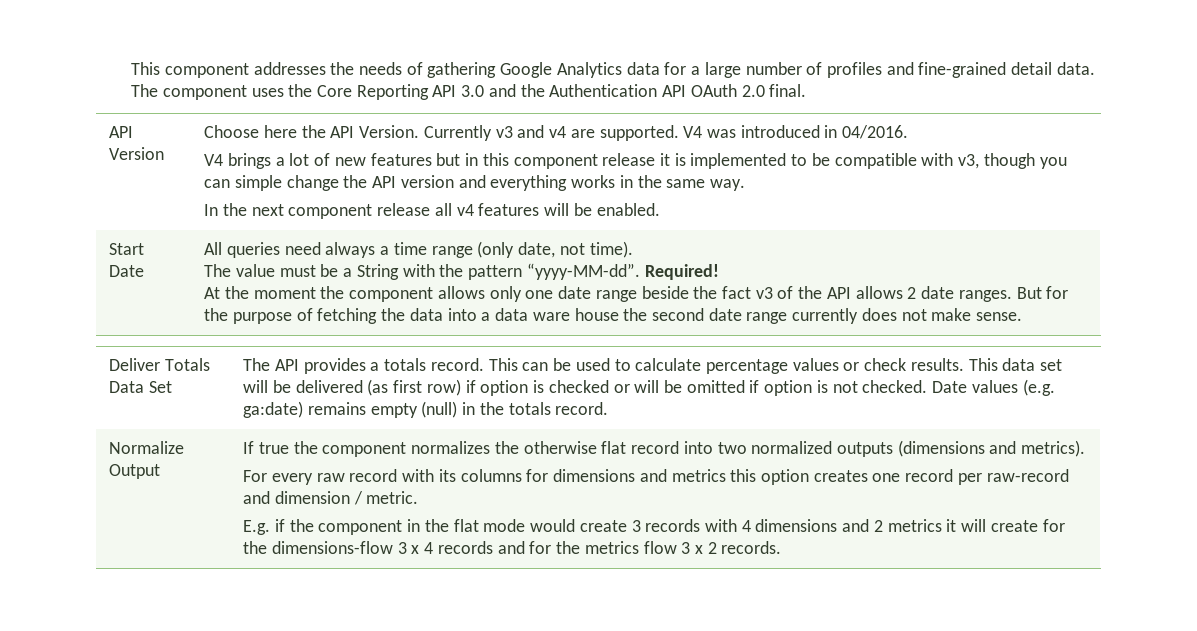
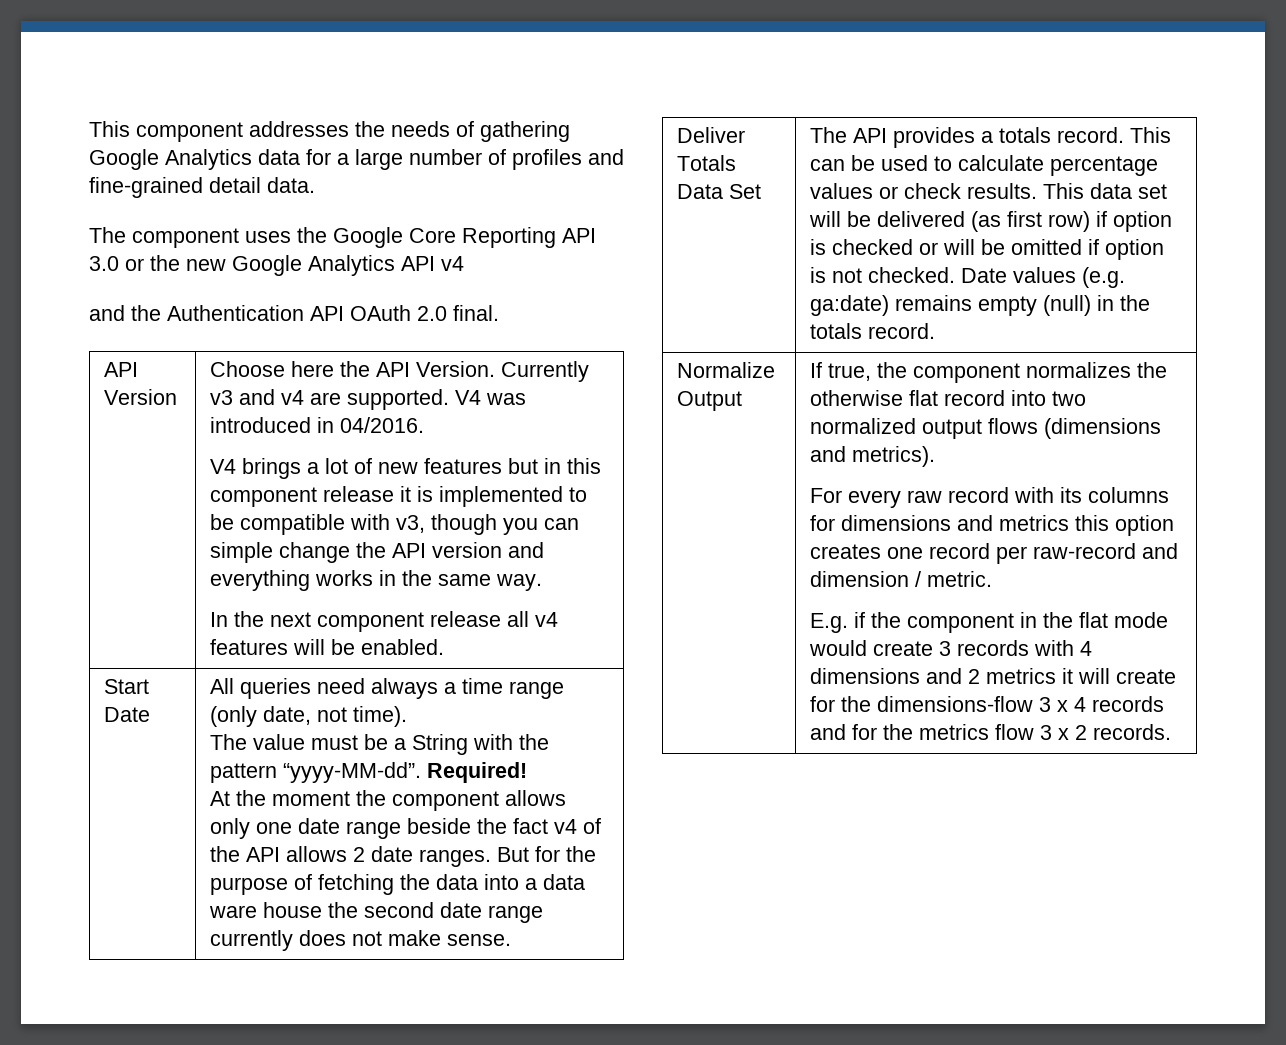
(313, 90) none -> [333,227,403,248] Google
(485, 91) none -> [125,255,464,276] or the new Google Analytics API v4 //
[755,287,773,299] v3 -> [554,819,578,834] v4
[259,442,290,454] true -> [828,363,872,381] true,
[837,442,894,457] outputs -> [922,418,1039,439] output flows

